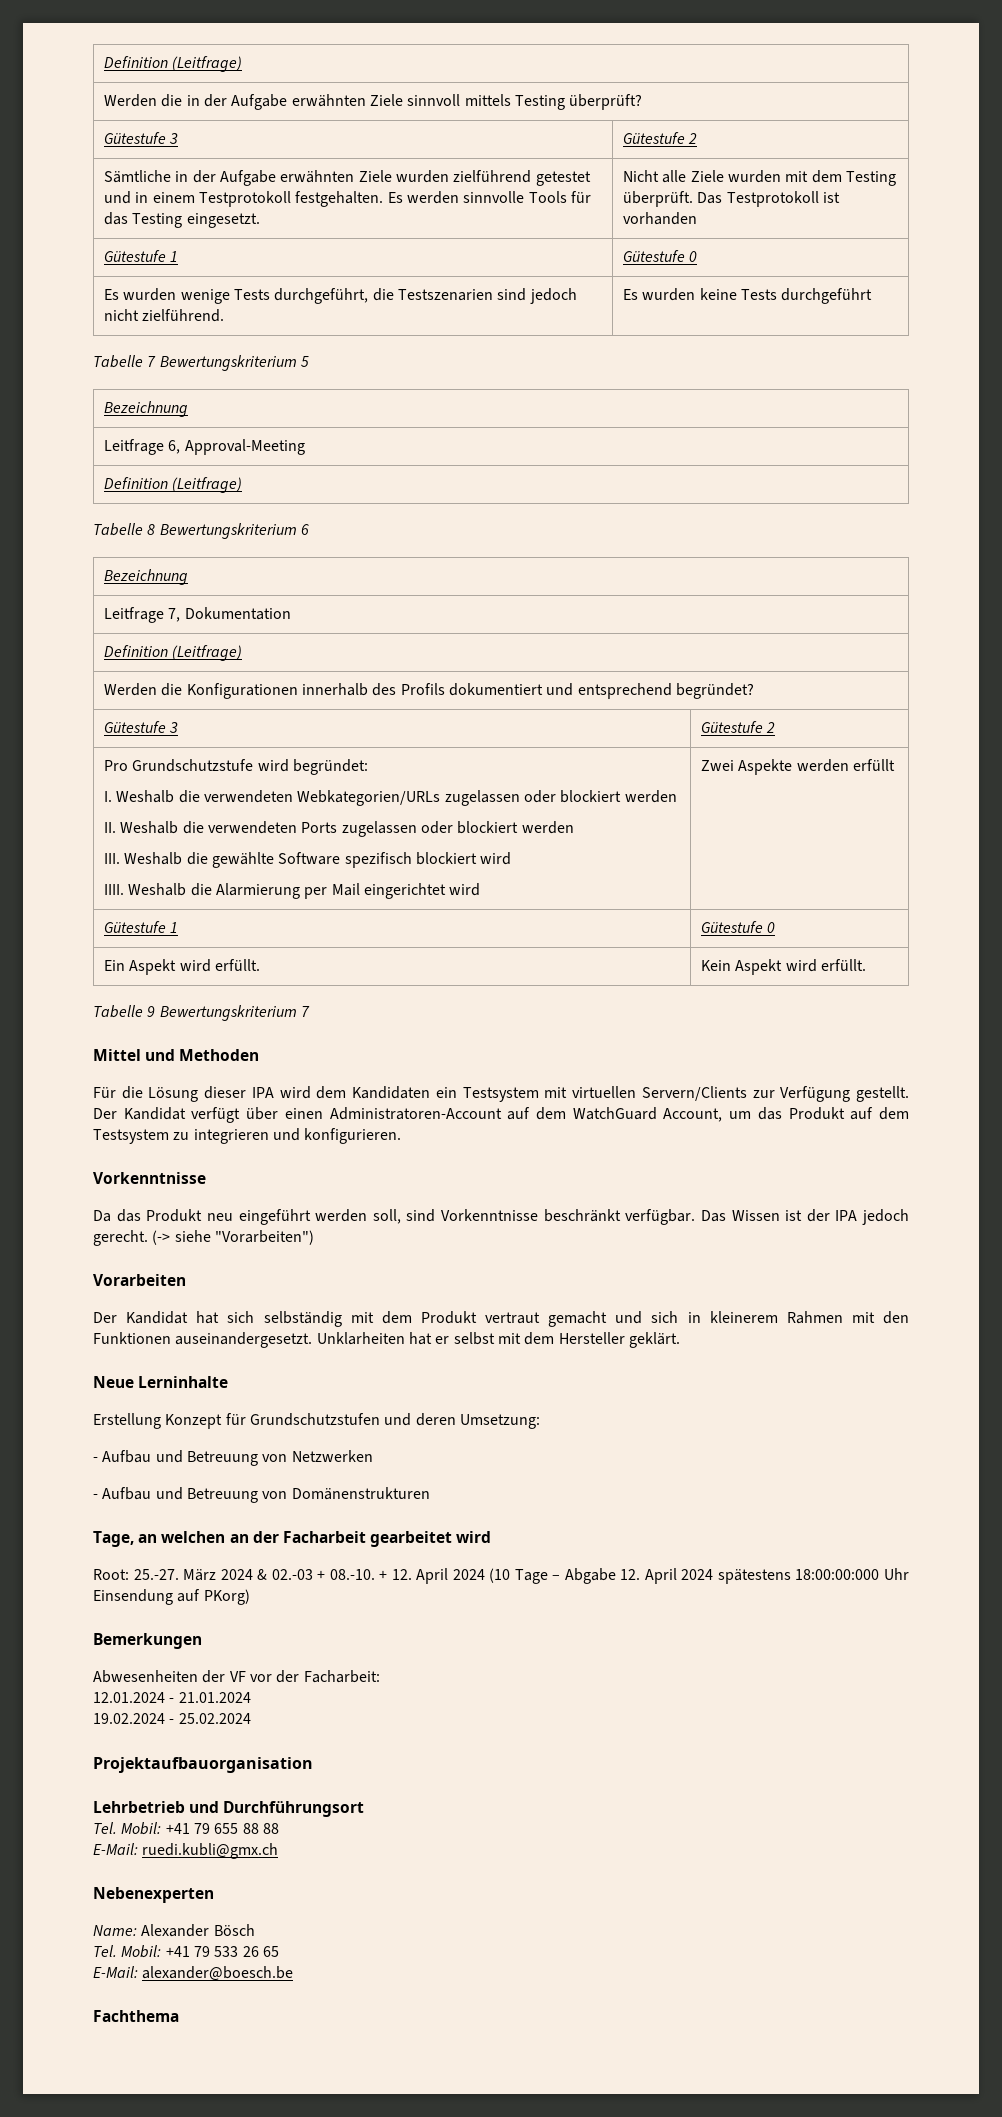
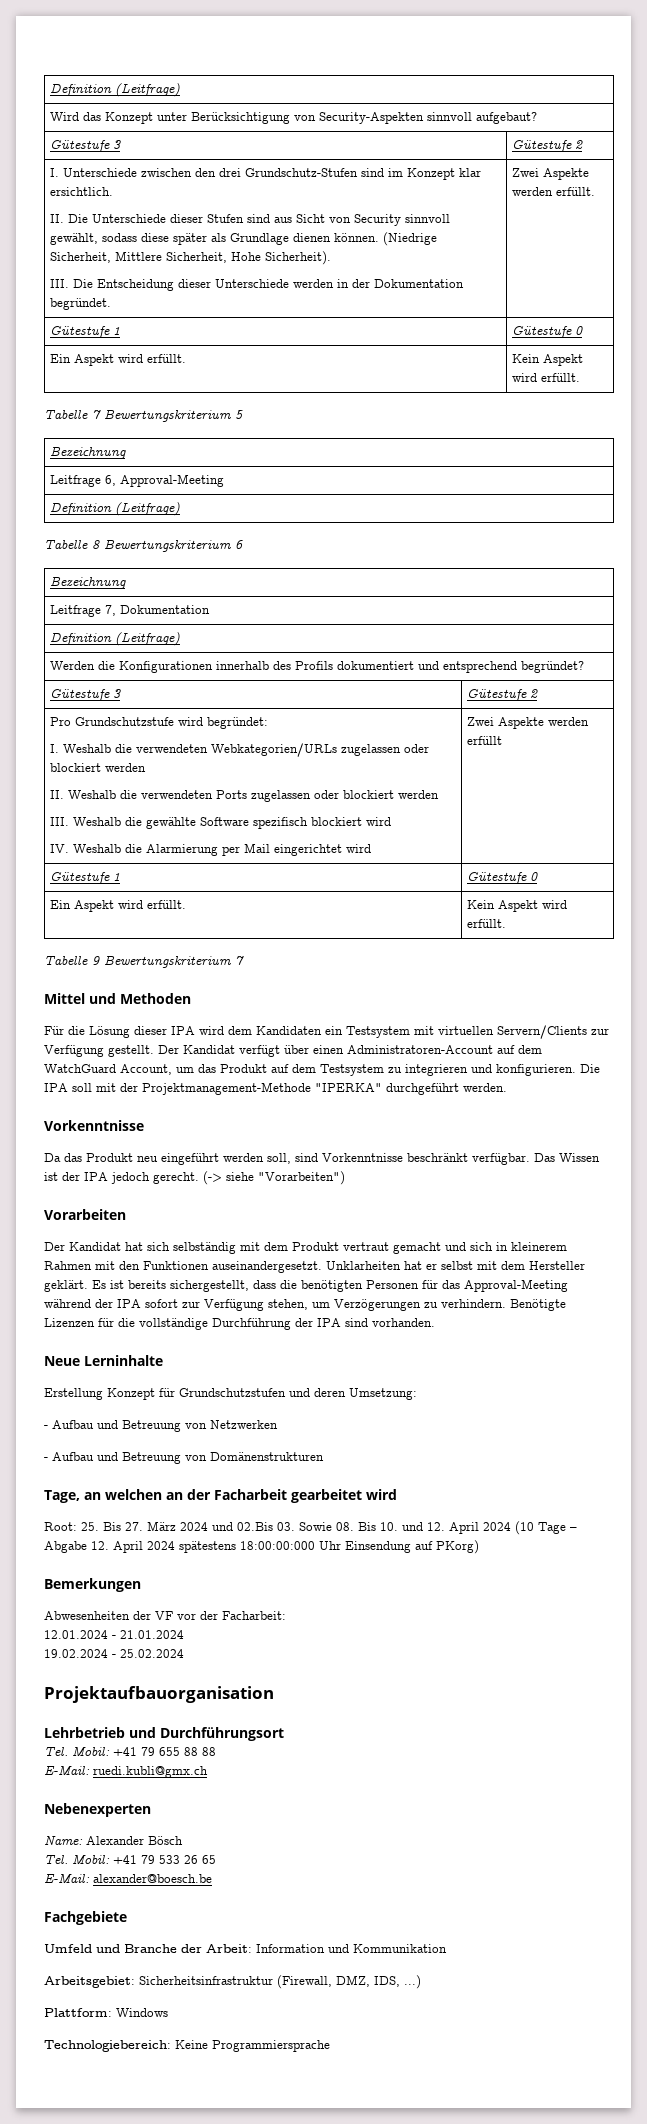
[104,56,243,72] [104,94,643,110] [104,132,179,144] [623,132,698,144] [104,170,591,186] [104,191,592,207] [104,212,260,228] [623,170,897,186] [623,191,841,207] [623,212,698,225] [104,250,179,262] [623,250,698,262] [104,288,577,304] [104,309,225,322] [623,288,873,304] Definition (Leitfrage) // Werden die in der Aufgabe erwähnten Ziele sinnvoll mittels Testing überprüft? // Gütestufe 3 | Gütestufe 2 // Sämtliche in der Aufgabe erwähnten Ziele wurden zielführend getestet und in einem Testprotokoll festgehalten. Es werden sinnvolle Tools für das Testing eingesetzt. | Nicht alle Ziele wurden mit dem Testing überprüft. Das Testprotokoll ist vorhanden // Gütestufe 1 | Gütestufe 0 // Es wurden wenige Tests durchgeführt, die Testszenarien sind jedoch nicht zielführend. | Es wurden keine Tests durchgeführt -> [49,83,180,97] [49,112,537,124] [49,140,121,152] [511,140,583,152] [49,168,481,180] [49,187,113,196] [49,214,450,226] [49,232,437,246] [49,251,331,265] [49,279,464,291] [49,298,111,310] [511,168,589,180] [511,187,595,196] [49,326,120,338] [511,326,583,338] [49,354,186,366] [511,354,583,366] [511,373,580,382] Definition (Leitfrage) // Wird das Konzept unter Berücksichtigung von Security-Aspekten sinnvoll aufgebaut? // Gütestufe 3 | Gütestufe 2 // I. Unterschiede zwischen den drei Grundschutz-Stufen sind im Konzept klar ersichtlich. // II. Die Unterschiede dieser Stufen sind aus Sicht von Security sinnvoll gewählt, sodass diese später als Grundlage dienen können. (Niedrige Sicherheit, Mittlere Sicherheit, Hohe Sicherheit). // III. Die Entscheidung dieser Unterschiede werden in der Dokumentation begründet. | Zwei Aspekte werden erfüllt. // Gütestufe 1 | Gütestufe 0 // Ein Aspekt wird erfüllt. | Kein Aspekt wird erfüllt.
[104,884,125,895] IIII. -> [49,844,69,853] IV.
(402, 1136) none -> [580,1064,600,1073] [44,1082,507,1095] Die IPA soll mit der Projektmanagement-Methode "IPERKA" durchgeführt werden.
(680, 1340) none -> [92,1279,568,1292] [44,1299,566,1311] [44,1318,435,1330] Es ist bereits sichergestellt, dass die benötigten Personen für das Approval-Meeting während der IPA sofort zur Verfügung stehen, um Verzögerungen zu verhindern. Benötigte Lizenzen für die vollständige Durchführung der IPA sind vorhanden.
[133,1569,388,1581] 25.-27. März 2024 & 02.-03 + 08.-10. + -> [81,1521,423,1531] 25. Bis 27. März 2024 und 02.Bis 03. Sowie 08. Bis 10. und
[93,2010,179,2022] Fachthema -> [44,1911,127,1925] [44,1944,447,1953] [44,1975,421,1989] [44,2008,168,2017] [44,2040,330,2052] Fachgebiete // Umfeld und Branche der Arbeit: Information und Kommunikation // Arbeitsgebiet: Sicherheitsinfrastruktur (Firewall, DMZ, IDS, ...) // Plattform: Windows // Technologiebereich: Keine Programmiersprache

